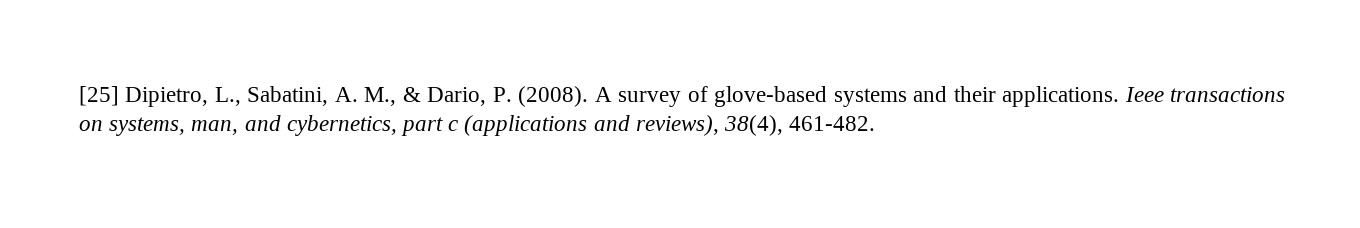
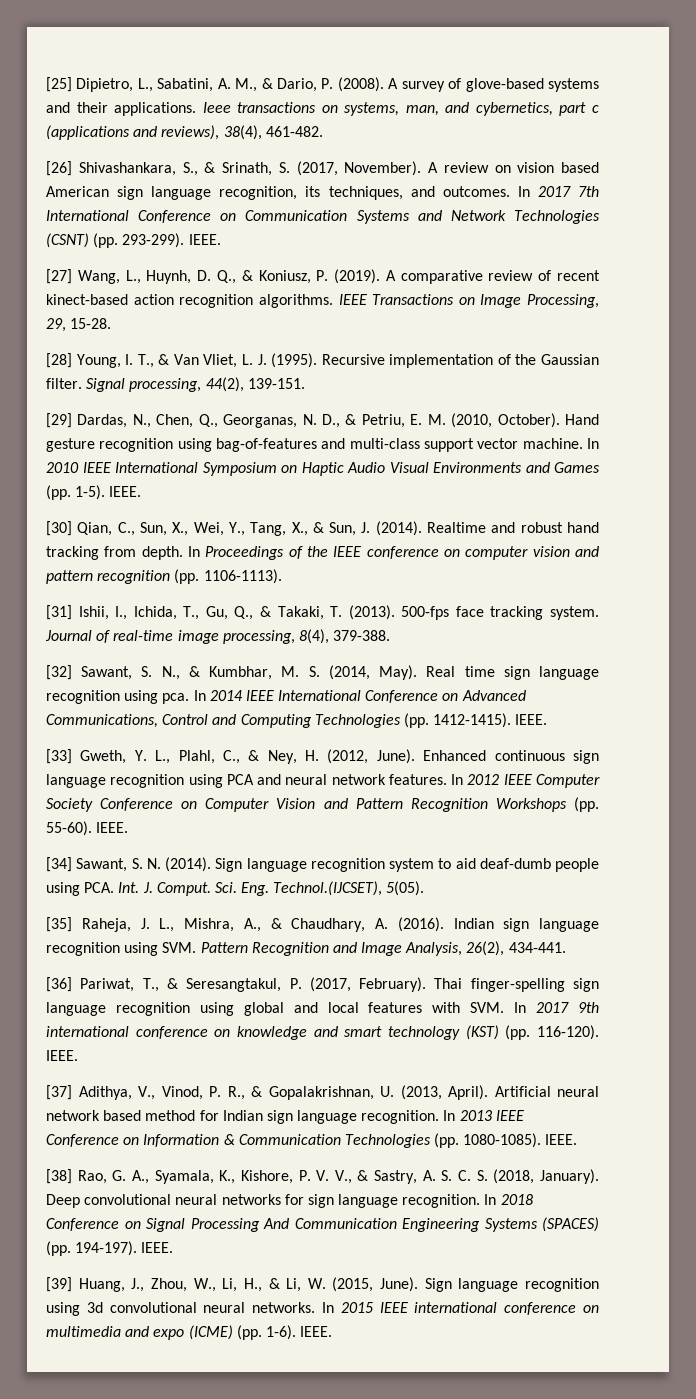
(876, 123) none -> [46,161,599,176] [46,186,600,200] [46,210,600,224] [46,233,221,248] [46,269,600,284] [46,294,599,308] [46,318,112,332] [46,353,599,368] [46,377,305,392] [46,413,600,428] [46,438,599,452] [46,462,600,476] [46,485,142,500] [46,521,599,536] [46,546,599,560] [46,569,282,584] [46,605,599,620] [45,629,391,644] [46,665,599,680] [46,690,526,704] [46,713,548,728] [46,749,599,764] [46,774,600,788] [46,797,600,812] [46,821,129,836] [46,857,599,872] [46,881,425,896] [46,917,599,932] [46,941,566,956] [46,977,599,992] [46,1002,599,1016] [46,1025,600,1040] [46,1050,78,1061] [46,1085,599,1100] [46,1110,524,1124] [46,1133,578,1148] [46,1169,599,1184] [46,1194,533,1208] [46,1217,599,1232] [46,1241,174,1256] [46,1277,600,1292] [46,1302,599,1316] [46,1325,333,1340] // [26] Shivashankara, S., & Srinath, S. (2017, November). A review on vision based American sign language recognition, its techniques, and outcomes. In 2017 7th International Conference on Communication Systems and Network Technologies (CSNT) (pp. 293-299). IEEE. // [27] Wang, L., Huynh, D. Q., & Koniusz, P. (2019). A comparative review of recent kinect-based action recognition algorithms. IEEE Transactions on Image Processing, 29, 15-28. // [28] Young, I. T., & Van Vliet, L. J. (1995). Recursive implementation of the Gaussian filter. Signal processing, 44(2), 139-151. // [29] Dardas, N., Chen, Q., Georganas, N. D., & Petriu, E. M. (2010, October). Hand gesture recognition using bag-of-features and multi-class support vector machine. In 2010 IEEE International Symposium on Haptic Audio Visual Environments and Games (pp. 1-5). IEEE. // [30] Qian, C., Sun, X., Wei, Y., Tang, X., & Sun, J. (2014). Realtime and robust hand tracking from depth. In Proceedings of the IEEE conference on computer vision and pattern recognition (pp. 1106-1113). // [31] Ishii, I., Ichida, T., Gu, Q., & Takaki, T. (2013). 500-fps face tracking system. Journal of real-time image processing, 8(4), 379-388. // [32] Sawant, S. N., & Kumbhar, M. S. (2014, May). Real time sign language recognition using pca. In 2014 IEEE International Conference on Advanced Communications, Control and Computing Technologies (pp. 1412-1415). IEEE. // [33] Gweth, Y. L., Plahl, C., & Ney, H. (2012, June). Enhanced continuous sign language recognition using PCA and neural network features. In 2012 IEEE Computer Society Conference on Computer Vision and Pattern Recognition Workshops (pp. 55-60). IEEE. // [34] Sawant, S. N. (2014). Sign language recognition system to aid deaf-dumb people using PCA. Int. J. Comput. Sci. Eng. Technol.(IJCSET), 5(05). // [35] Raheja, J. L., Mishra, A., & Chaudhary, A. (2016). Indian sign language recognition using SVM. Pattern Recognition and Image Analysis, 26(2), 434-441. // [36] Pariwat, T., & Seresangtakul, P. (2017, February). Thai finger-spelling sign language recognition using global and local features with SVM. In 2017 9th international conference on knowledge and smart technology (KST) (pp. 116-120). IEEE. // [37] Adithya, V., Vinod, P. R., & Gopalakrishnan, U. (2013, April). Artificial neural network based method for Indian sign language recognition. In 2013 IEEE Conference on Information & Communication Technologies (pp. 1080-1085). IEEE. // [38] Rao, G. A., Syamala, K., Kishore, P. V. V., & Sastry, A. S. C. S. (2018, January). Deep convolutional neural networks for sign language recognition. In 2018 Conference on Signal Processing And Communication Engineering Systems (SPACES) (pp. 194-197). IEEE. // [39] Huang, J., Zhou, W., Li, H., & Li, W. (2015, June). Sign language recognition using 3d convolutional neural networks. In 2015 IEEE international conference on multimedia and expo (ICME) (pp. 1-6). IEEE.

